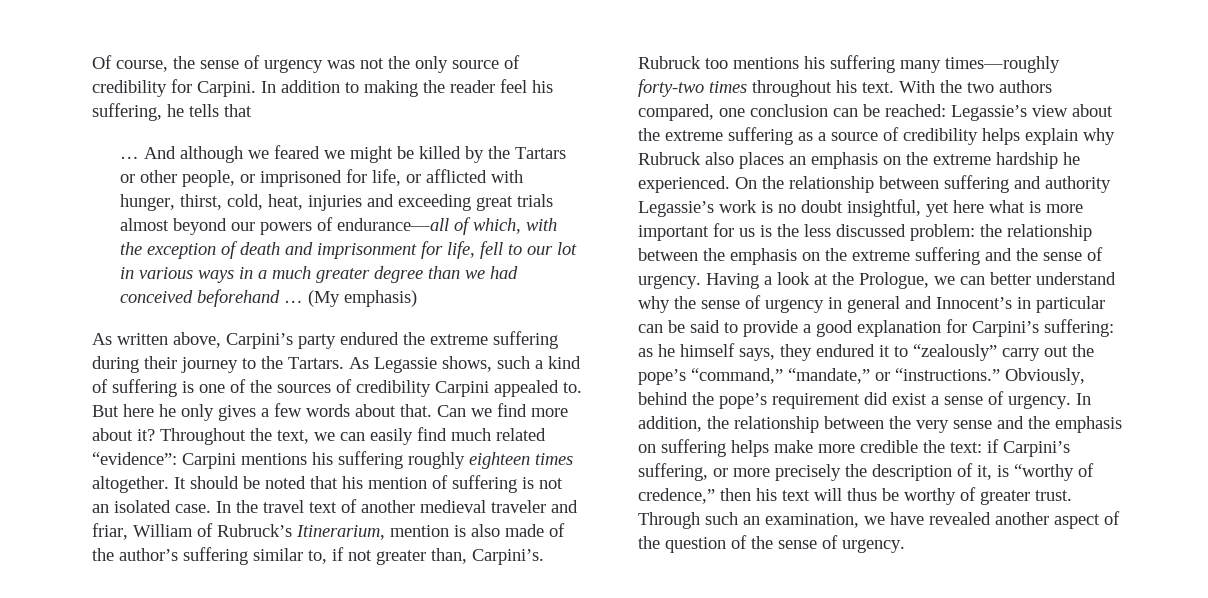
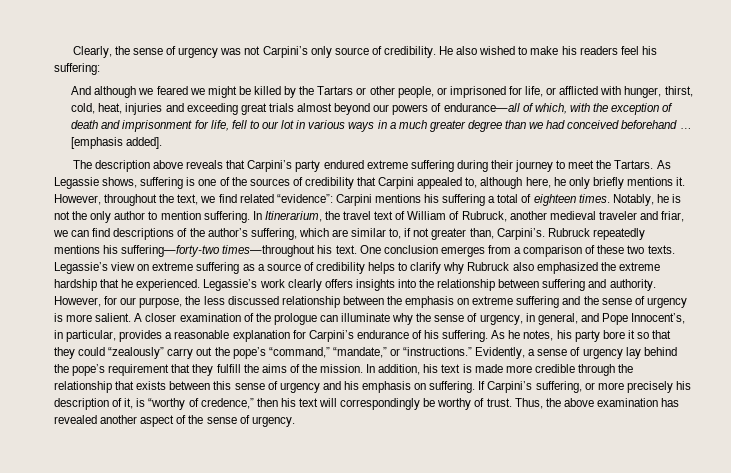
[92,55,168,72] Of course, -> [72,46,112,58] Clearly,
[388,56,410,69] the -> [262,46,308,58] Carpini’s
[92,79,553,97] [92,103,252,121] [120,156,140,159] credibility for Carpini. In addition to making the reader feel his suffering, he tells that // … -> [383,46,657,58] [54,63,100,75] credibility. He also wished to make his readers feel his suffering: //
[308,290,418,307] [92,332,221,348] (My emphasis) // As written above, -> [71,137,163,149] [72,160,246,172] [emphasis added]. // The description above reveals that
[403,332,425,345] the -> (364, 164) none
(256, 363) none -> [568,160,595,169] meet
[497,356,581,369] [92,379,108,393] such a kind of -> (138, 182) none
(431, 388) none -> [357,177,377,186] that
[563,382,582,393] [92,403,568,421] [92,427,491,445] to. But here he only gives a few words about that. Can we find more about it? Throughout the text, we can easily find much -> [465,177,686,189] [54,194,237,206] to, although here, he only briefly mentions it. However, throughout the text, we find
[408,452,573,469] [92,475,563,493] [92,500,231,513] roughly eighteen times altogether. It should be noted that his mention of suffering is not an isolated case. In -> [488,194,681,206] [54,211,322,223] a total of eighteen times. Notably, he is not the only author to mention suffering. In Itinerarium,
(357, 506) none -> [407,211,507,222] William of Rubruck,
[133,523,565,540] [92,547,248,565] William of Rubruck’s Itinerarium, mention is also made of the author’s suffering -> [53,228,348,240] we can find descriptions of the author’s suffering, which are
[705,55,1060,73] [638,79,1052,97] [638,104,1113,121] [638,128,660,141] too mentions his suffering many times—roughly forty-two times throughout his text. With the two authors compared, one conclusion can be reached: Legassie’s view about the -> [592,228,645,240] [54,245,675,257] [54,262,150,274] repeatedly mentions his suffering—forty-two times—throughout his text. One conclusion emerges from a comparison of these two texts. Legassie’s view on
[1025,128,1078,145] explain -> [398,262,442,274] to clarify
[739,152,901,169] places an emphasis on -> [536,262,598,274] emphasized
(1058, 160) none -> [100,279,120,288] that
[735,177,757,189] On -> [203,279,416,291] Legassie’s work clearly offers insights into
[1045,176,1111,193] [638,199,1083,217] [638,223,772,241] authority Legassie’s work is no doubt insightful, yet here what is more important for us is -> [609,279,656,291] [54,296,183,308] authority. However, for our purpose,
[910,224,1002,241] problem: the -> (279, 300) none
[825,248,847,261] the -> (470, 301) none
[638,272,1116,289] [638,295,1105,313] [638,319,1114,337] [638,343,908,361] urgency. Having a look at the Prologue, we can better understand why the sense of urgency in general and Innocent’s in particular can be said to provide a good explanation for Carpini’s suffering: as he himself says, they endured it to -> [646,297,687,308] [54,313,686,325] [54,330,672,342] [54,347,106,359] urgency is more salient. A closer examination of the prologue can illuminate why the sense of urgency, in general, and Pope Innocent’s, in particular, provides a reasonable explanation for Carpini’s endurance of his suffering. As he notes, his party bore it so that they could
[1005,368,1085,385] [638,391,1091,409] [638,416,1122,433] [638,439,999,457] Obviously, behind the pope’s requirement did exist a sense of urgency. In addition, the relationship between the very sense and the emphasis on suffering helps make more credible the text: if -> [475,347,677,359] [54,364,634,376] [54,381,486,393] Evidently, a sense of urgency lay behind the pope’s requirement that they fulfill the aims of the mission. In addition, his text is made more credible through the relationship that exists between this sense of urgency and his emphasis on suffering. If
[845,464,867,477] the -> [675,381,691,390] his
[847,488,877,501] thus -> [340,398,421,410] correspondingly
[980,490,1072,505] [638,512,924,529] greater trust. Through such an examination, we have -> [486,398,680,409] trust. Thus, the above examination has
[665,535,773,553] question of the -> (204, 419) none

